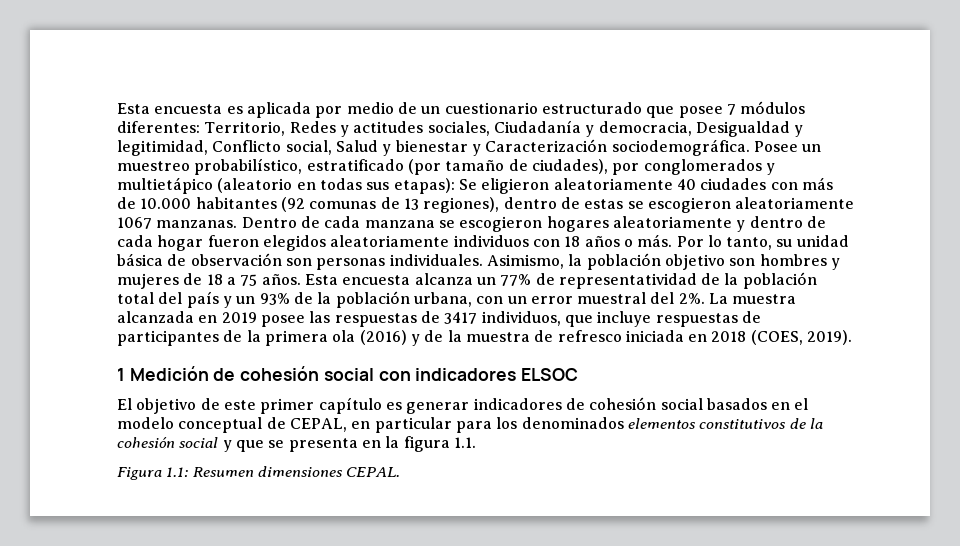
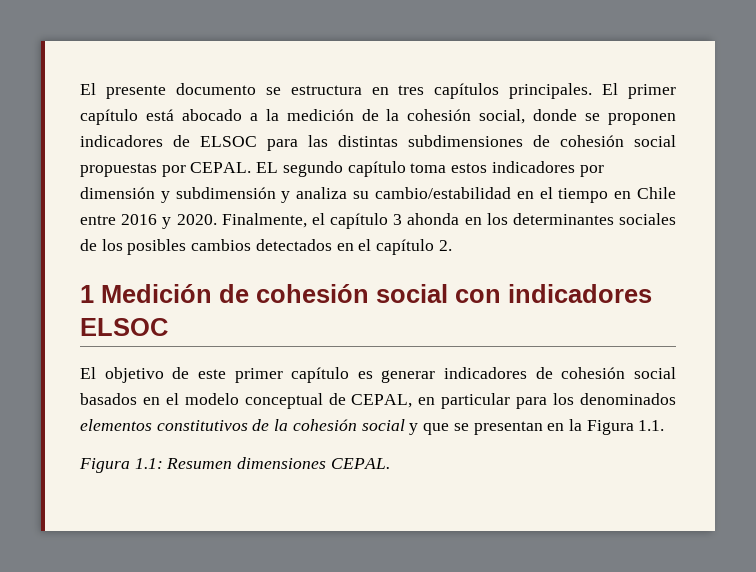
[117,101,806,118] [117,120,804,137] [117,139,822,156] [117,158,775,175] [117,177,833,194] [117,197,855,213] [117,216,826,232] [117,234,849,251] [117,253,840,270] [117,272,817,289] [117,291,797,308] [117,311,761,327] [117,330,853,346] Esta encuesta es aplicada por medio de un cuestionario estructurado que posee 7 módulos diferentes: Territorio, Redes y actitudes sociales, Ciudadanía y democracia, Desigualdad y legitimidad, Conflicto social, Salud y bienestar y Caracterización sociodemográfica. Posee un muestreo probabilístico, estratificado (por tamaño de ciudades), por conglomerados y multietápico (aleatorio en todas sus etapas): Se eligieron aleatoriamente 40 ciudades con más de 10.000 habitantes (92 comunas de 13 regiones), dentro de estas se escogieron aleatoriamente 1067 manzanas. Dentro de cada manzana se escogieron hogares aleatoriamente y dentro de cada hogar fueron elegidos aleatoriamente individuos con 18 años o más. Por lo tanto, su unidad básica de observación son personas individuales. Asimismo, la población objetivo son hombres y mujeres de 18 a 75 años. Esta encuesta alcanza un 77% de representatividad de la población total del país y un 93% de la población urbana, con un error muestral del 2%. La muestra alcanzada en 2019 posee las respuestas de 3417 individuos, que incluye respuestas de participantes de la primera ola (2016) y de la muestra de refresco iniciada en 2018 (COES, 2019). -> [80,83,676,99] [80,109,676,125] [80,135,676,151] [80,161,604,177] [80,187,676,203] [80,213,676,229] [80,239,452,255] El presente documento se estructura en tres capítulos principales. El primer capítulo está abocado a la medición de la cohesión social, donde se proponen indicadores de ELSOC para las distintas subdimensiones de cohesión social propuestas por CEPAL. EL segundo capítulo toma estos indicadores por dimensión y subdimensión y analiza su cambio/estabilidad en el tiempo en Chile entre 2016 y 2020. Finalmente, el capítulo 3 ahonda en los determinantes sociales de los posibles cambios detectados en el capítulo 2.
[288,438,358,452] presenta -> [473,421,543,435] presentan
[403,436,450,452] figura -> [586,420,634,435] Figura

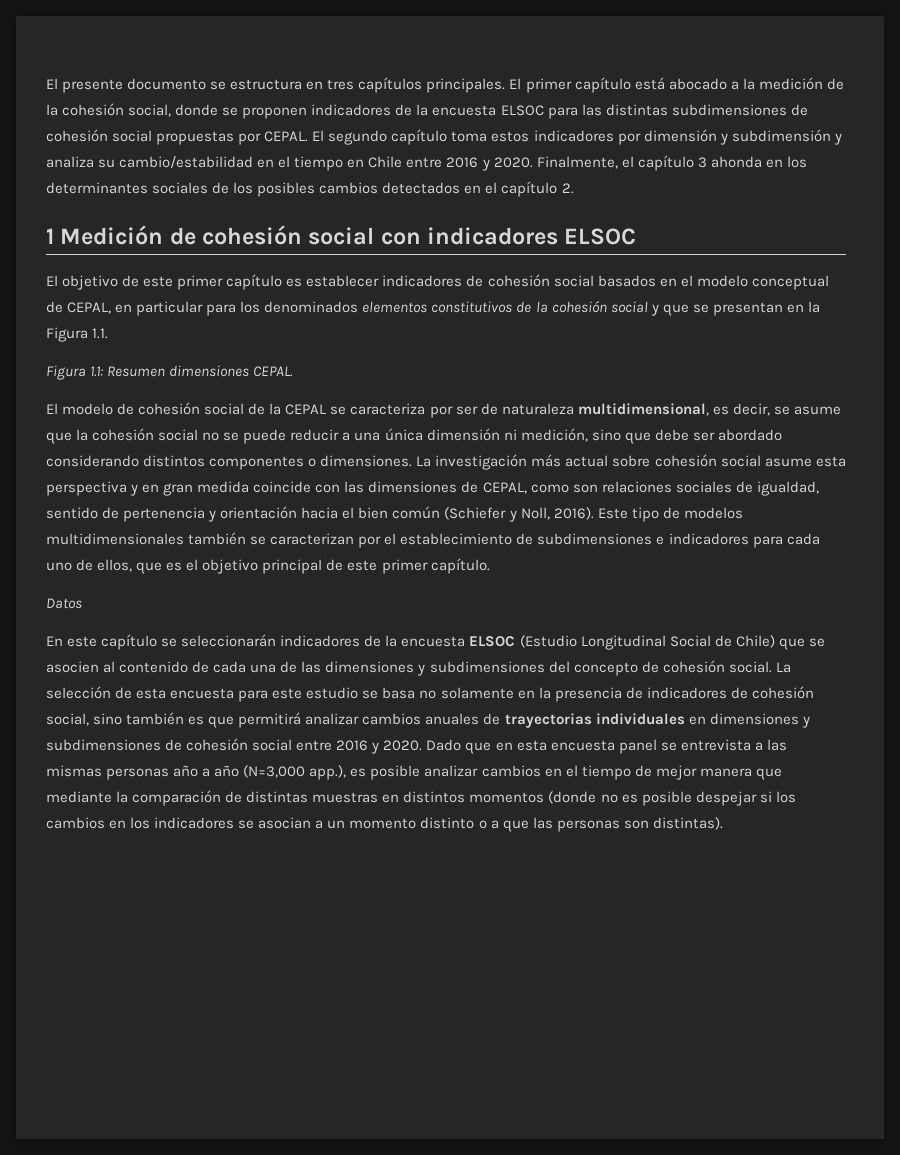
(190, 141) none -> [416,104,497,116] la encuesta
[256,162,279,173] EL -> [312,130,325,141] El
[381,370,436,383] generar -> [306,275,380,287] establecer
(390, 463) none -> [46,402,841,418] [46,428,782,444] [46,454,846,470] [46,481,819,496] [46,506,743,522] [46,532,820,548] [46,558,490,574] [46,598,82,609] [46,634,825,650] [46,660,791,676] [46,686,814,702] [46,712,810,728] [46,738,787,754] [46,765,782,780] [46,790,796,806] [46,817,723,832] // El modelo de cohesión social de la CEPAL se caracteriza por ser de naturaleza multidimensional, es decir, se asume que la cohesión social no se puede reducir a una única dimensión ni medición, sino que debe ser abordado considerando distintos componentes o dimensiones. La investigación más actual sobre cohesión social asume esta perspectiva y en gran medida coincide con las dimensiones de CEPAL, como son relaciones sociales de igualdad, sentido de pertenencia y orientación hacia el bien común (Schiefer y Noll, 2016). Este tipo de modelos multidimensionales también se caracterizan por el establecimiento de subdimensiones e indicadores para cada uno de ellos, que es el objetivo principal de este primer capítulo. // Datos // En este capítulo se seleccionarán indicadores de la encuesta ELSOC (Estudio Longitudinal Social de Chile) que se asocien al contenido de cada una de las dimensiones y subdimensiones del concepto de cohesión social. La selección de esta encuesta para este estudio se basa no solamente en la presencia de indicadores de cohesión social, sino también es que permitirá analizar cambios anuales de trayectorias individuales en dimensiones y subdimensiones de cohesión social entre 2016 y 2020. Dado que en esta encuesta panel se entrevista a las mismas personas año a año (N=3,000 app.), es posible analizar cambios en el tiempo de mejor manera que mediante la comparación de distintas muestras en distintos momentos (donde no es posible despejar si los cambios en los indicadores se asocian a un momento distinto o a que las personas son distintas).

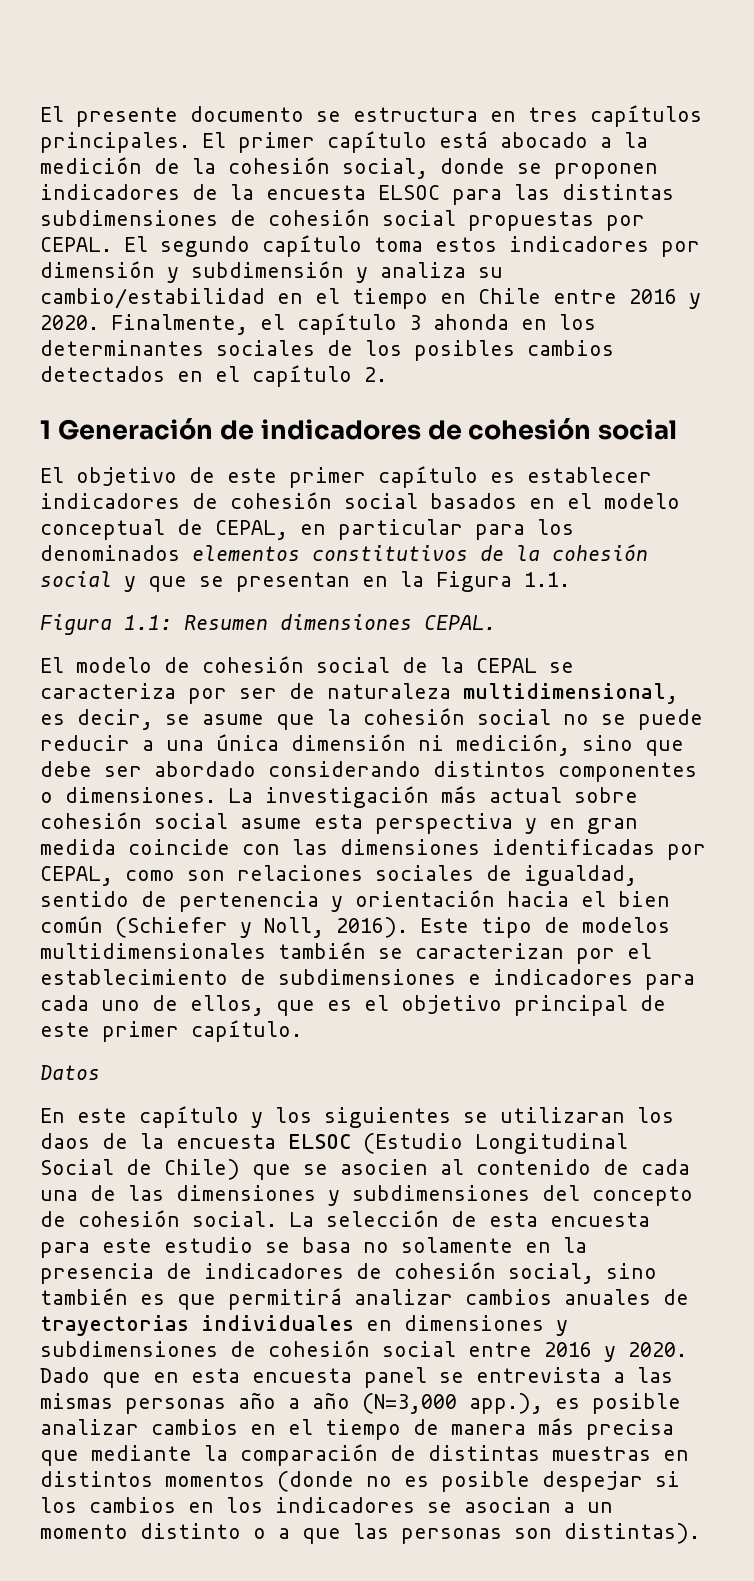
[60,225,637,245] Medición de cohesión social con indicadores ELSOC -> [57,418,678,440] Generación de indicadores de cohesión social
[461,481,479,493] de -> [492,839,706,860] identificadas por
[161,634,361,647] se seleccionarán indicadores -> [251,1107,674,1128] [40,1133,90,1149] y los siguientes se utilizaran los daos
[655,765,752,780] mejor manera -> [451,1418,674,1440] manera más precisa

